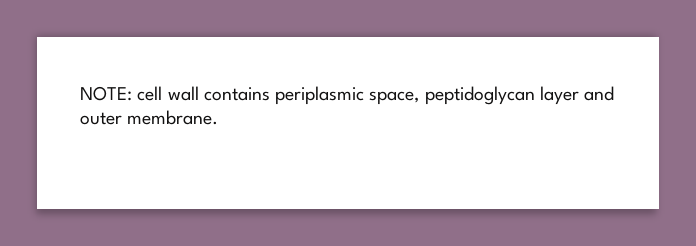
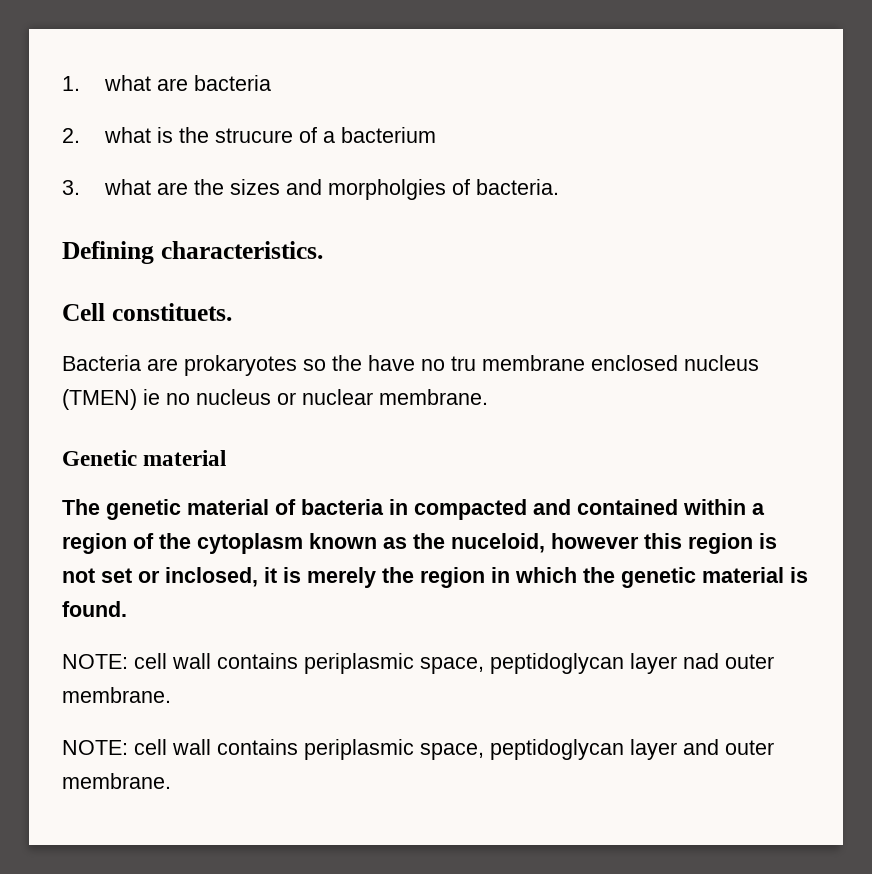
(80, 93) none -> [62,75,271,91] [62,127,436,143] [62,179,559,200] [62,241,323,264] [62,303,232,321] [62,355,759,376] [62,389,488,410] [62,450,227,466] [62,499,765,520] [62,533,777,554] [62,567,808,588] [62,601,127,617] [62,653,774,674] [62,687,171,703] 1. what are bacteria // 2. what is the strucure of a bacterium // 3. what are the sizes and morpholgies of bacteria. // Defining characteristics. // Cell constituets. // Bacteria are prokaryotes so the have no tru membrane enclosed nucleus (TMEN) ie no nucleus or nuclear membrane. // Genetic material // The genetic material of bacteria in compacted and contained within a region of the cytoplasm known as the nuceloid, however this region is not set or inclosed, it is merely the region in which the genetic material is found. // NOTE: cell wall contains periplasmic space, peptidoglycan layer nad outer membrane. //

